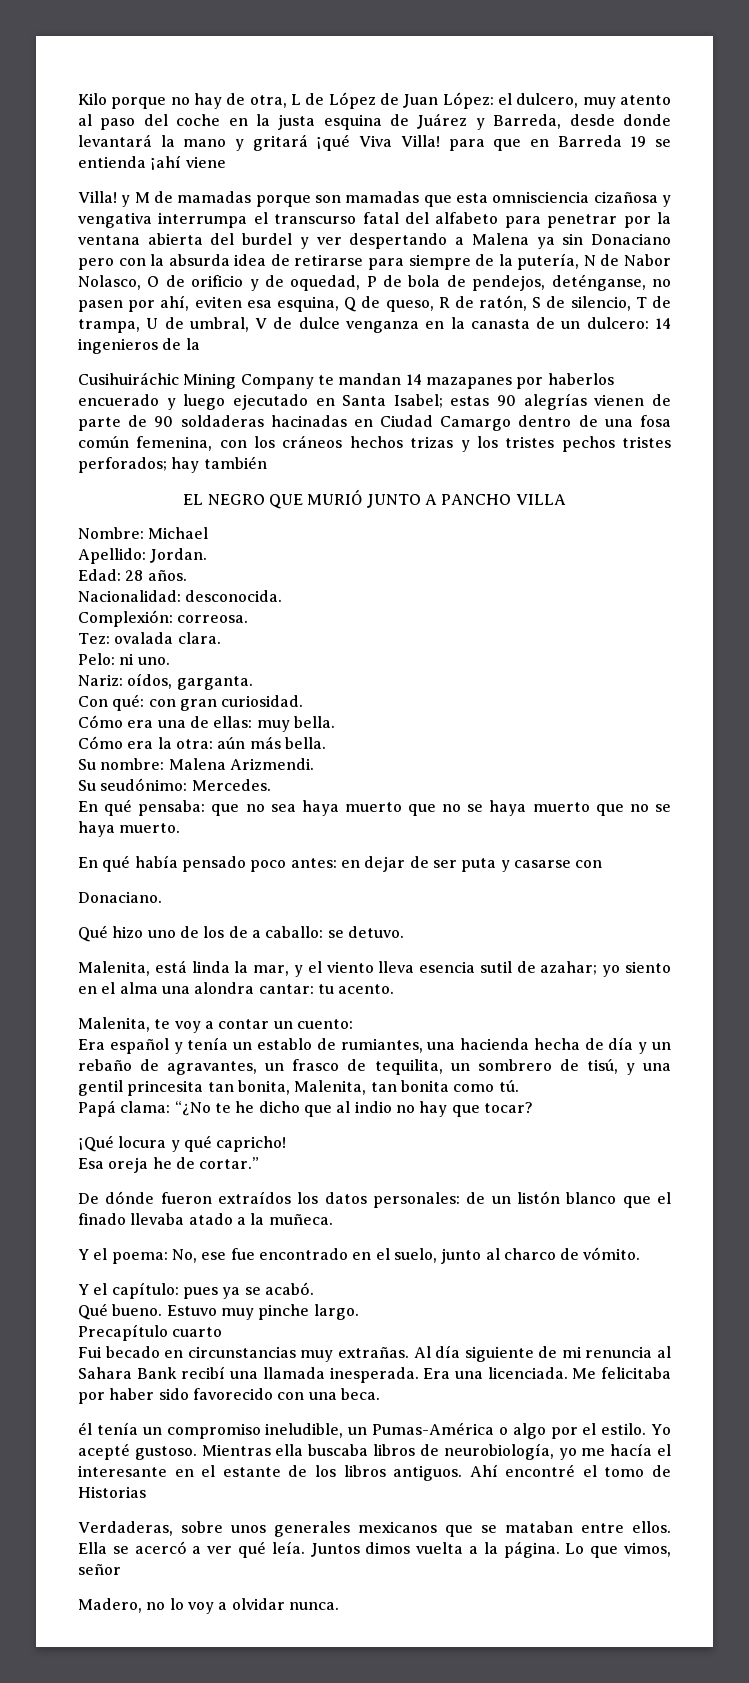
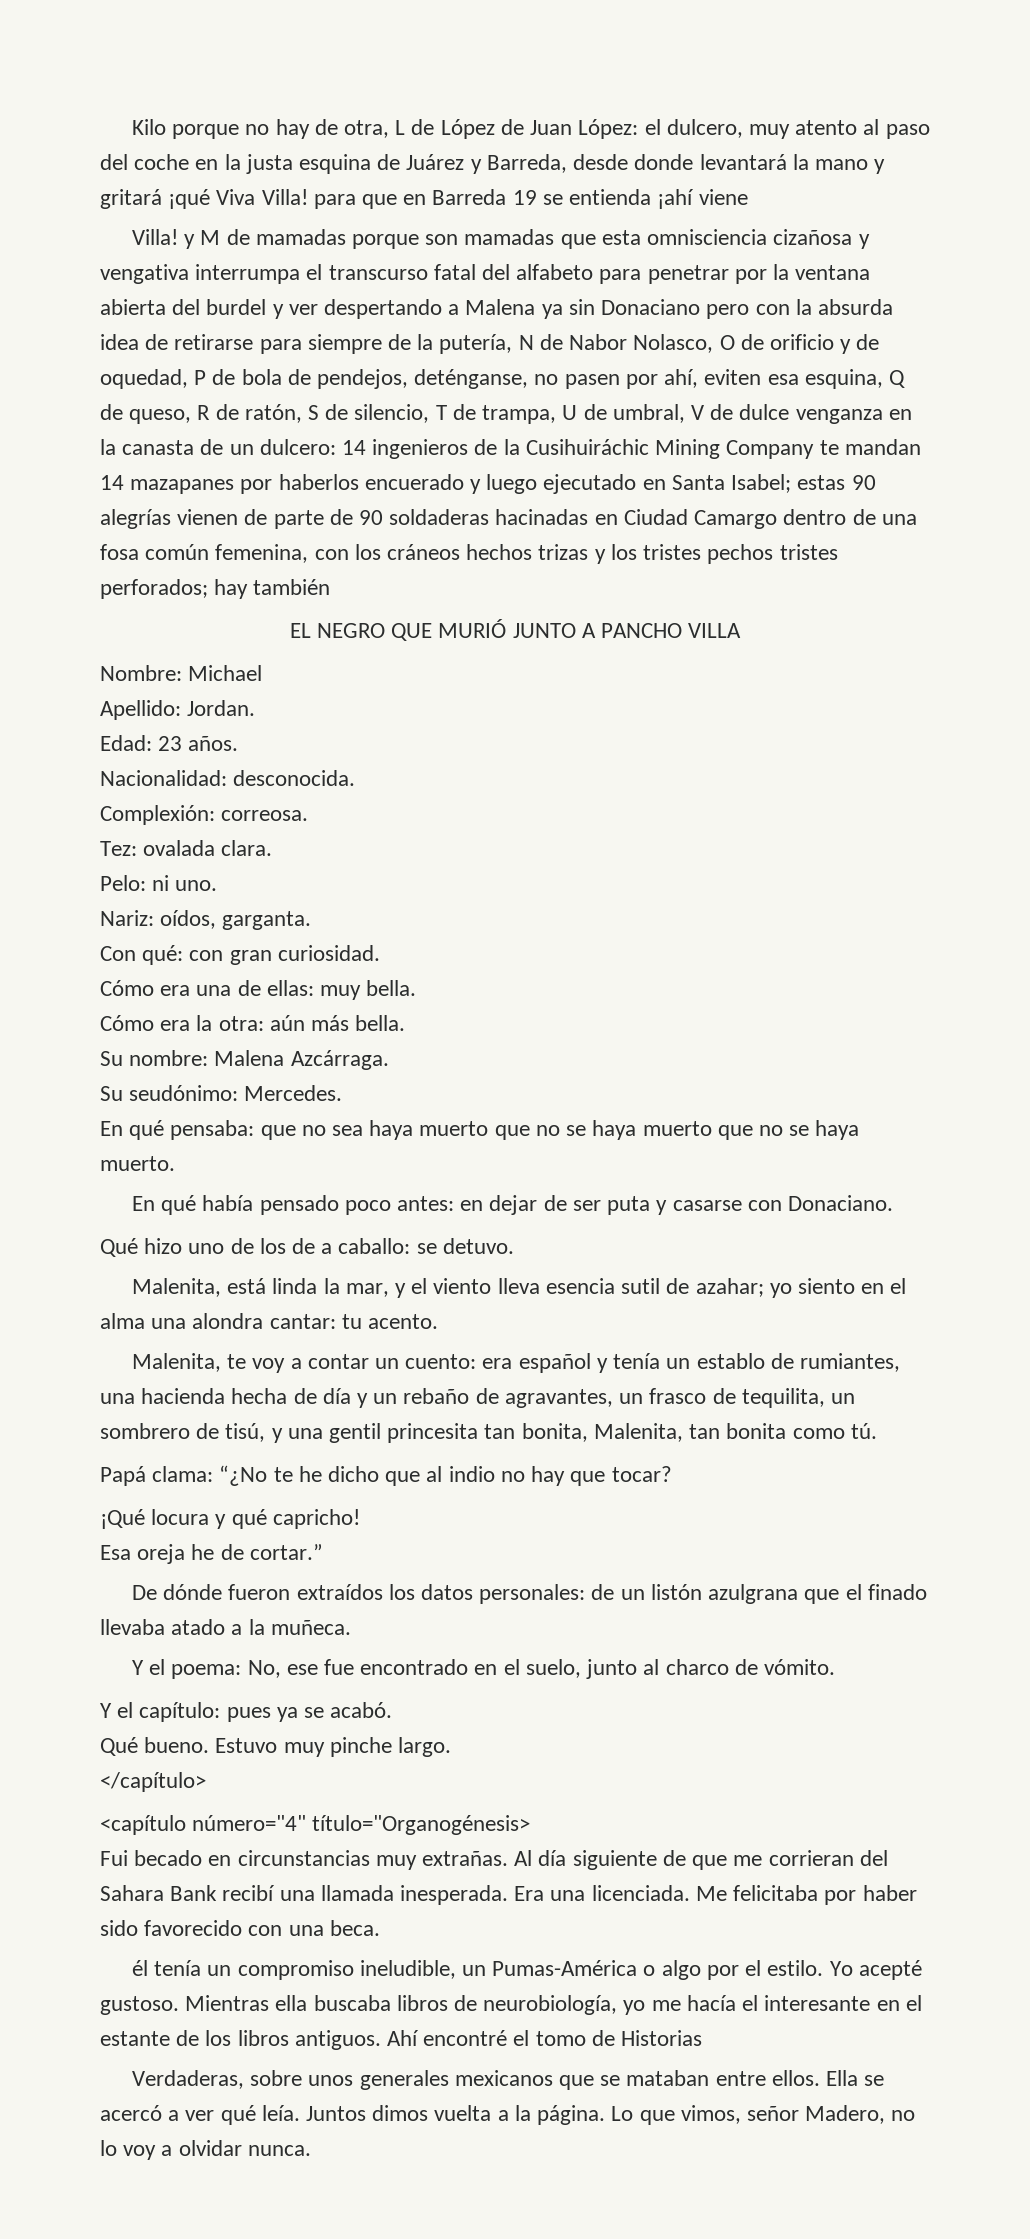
(200, 344) // -> (520, 447) none
[125,570,144,581] 28 -> [158,736,183,751] 23
[229,758,314,770] Arizmendi. -> [290,1050,389,1070] Azcárraga.
(603, 864) // -> (782, 1205) none
[78,1039,105,1050] // Era -> [482,1358,513,1369] era
[566,1192,617,1204] blanco -> [708,1584,799,1604] azulgrana
[78,1324,223,1341] Precapítulo cuarto -> [100,1772,206,1792] [100,1815,531,1835] </capítulo> // <capítulo número="4" título="Organogénesis>
[561,1346,671,1358] mi renuncia al -> [692,1850,888,1870] que me corrieran del
(121, 1569) // -> (799, 2113) none

